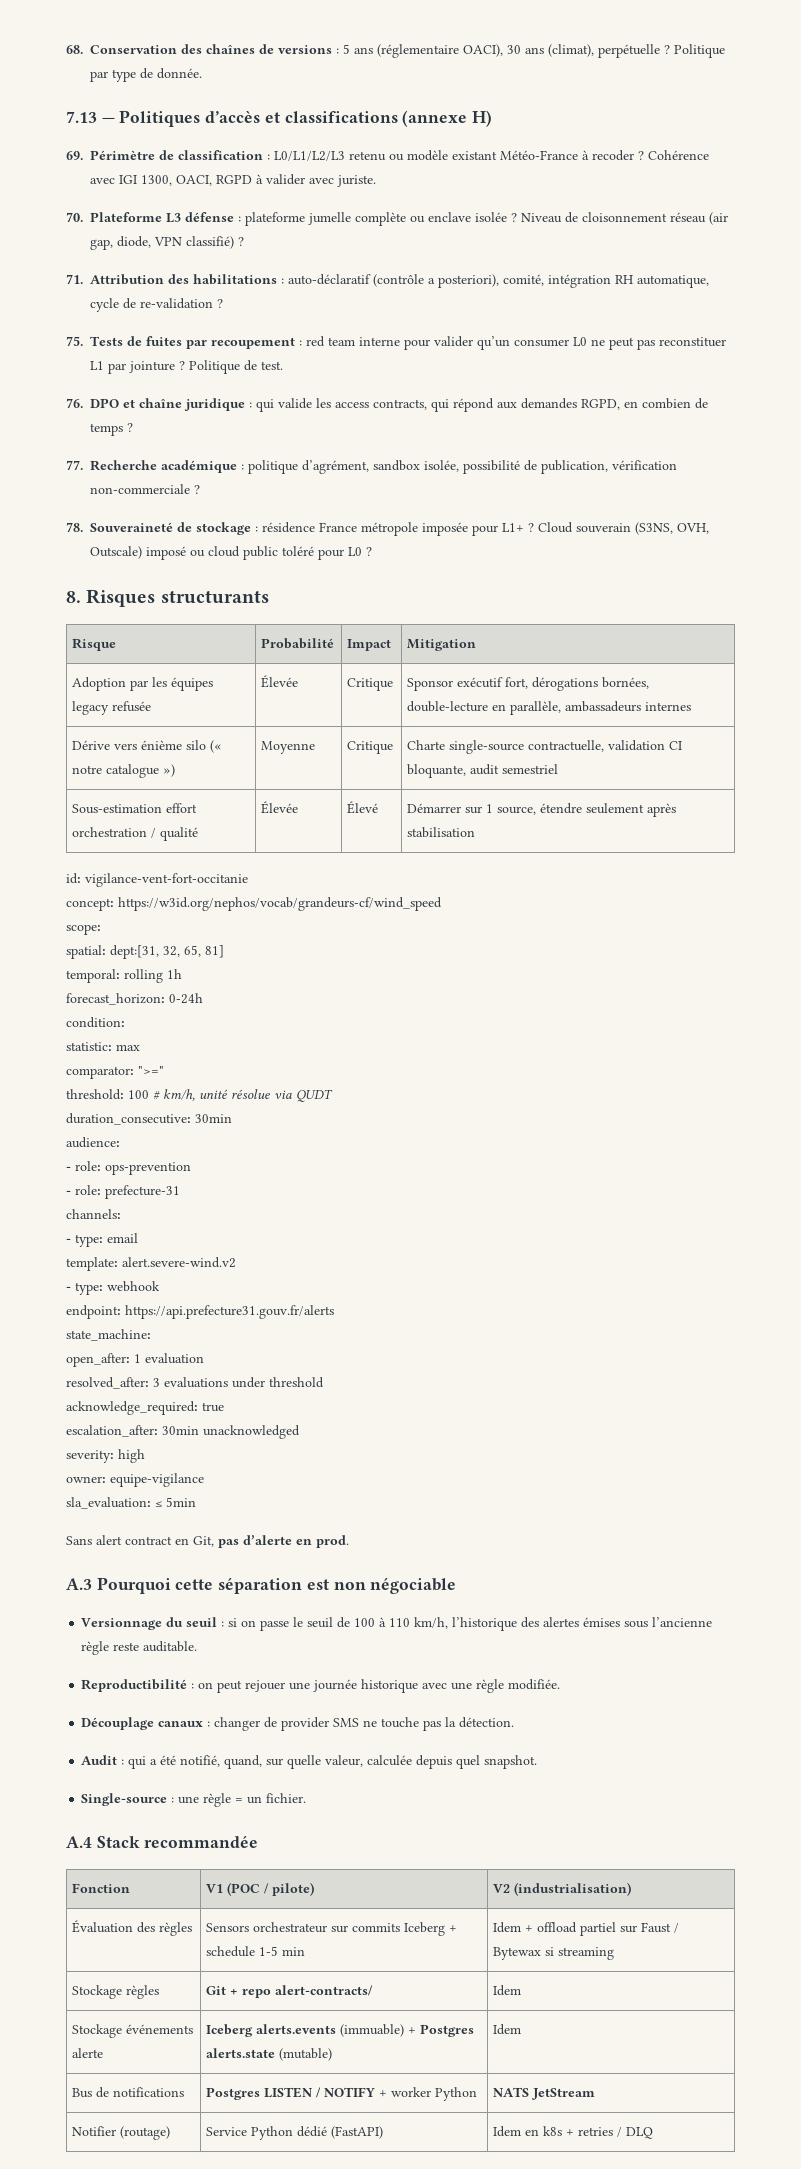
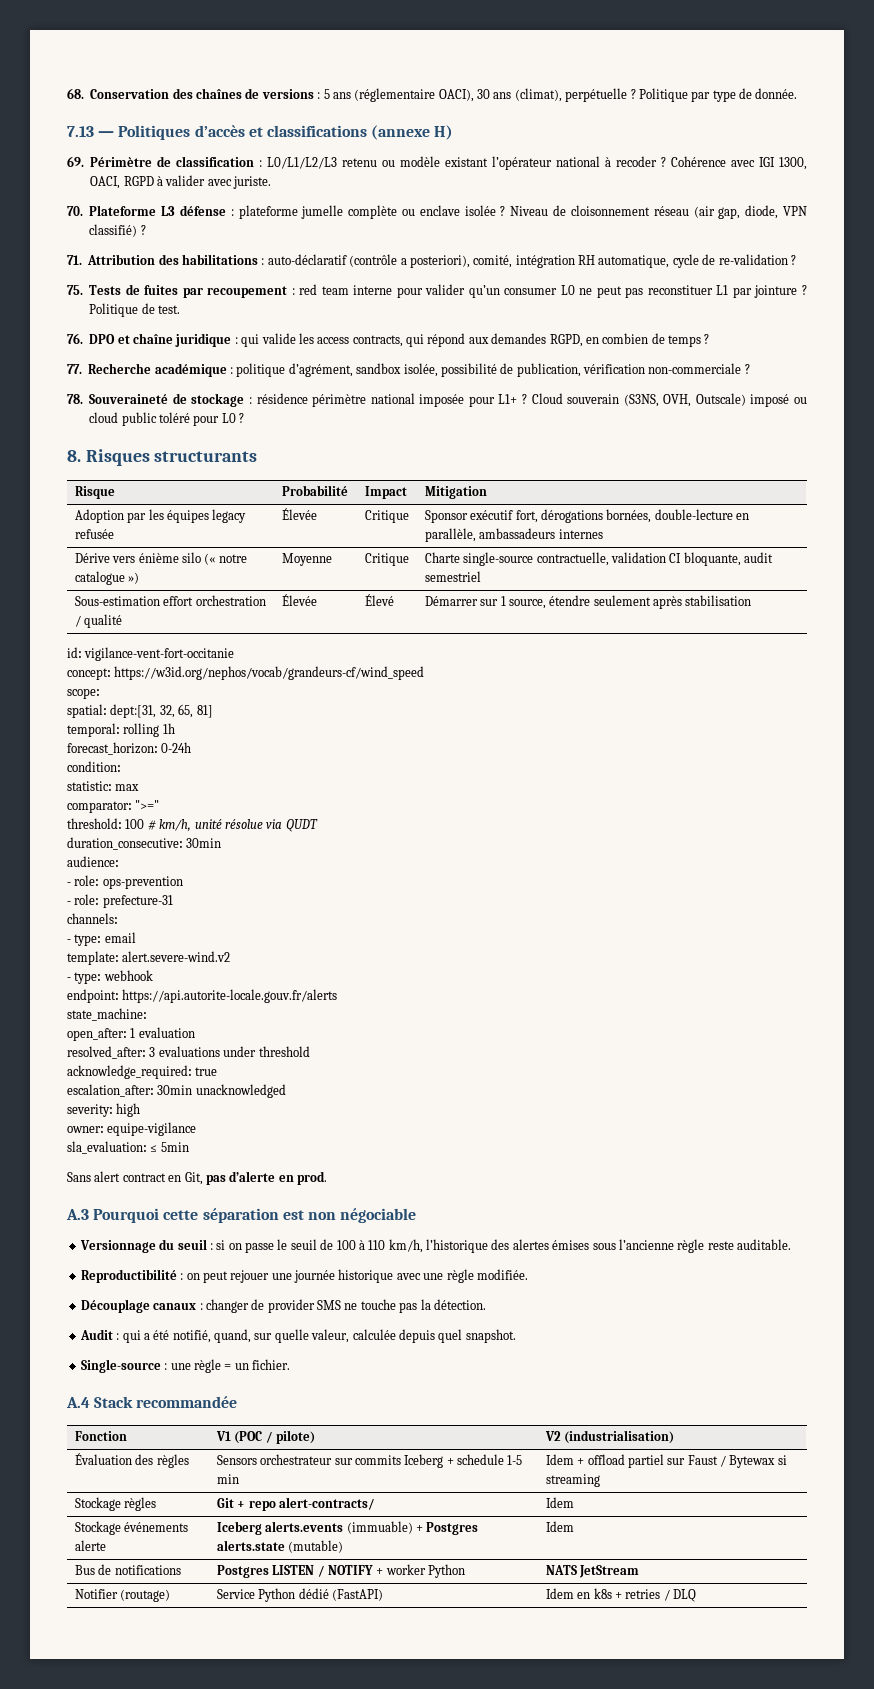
[500,150,578,160] Météo-France -> [492,156,601,170] l’opérateur national
[319,522,418,536] France métropole -> [312,393,415,407] périmètre national
[125,1305,334,1319] https://api.prefecture31.gouv.fr/alerts -> [122,989,338,1003] https://api.autorite-locale.gouv.fr/alerts

